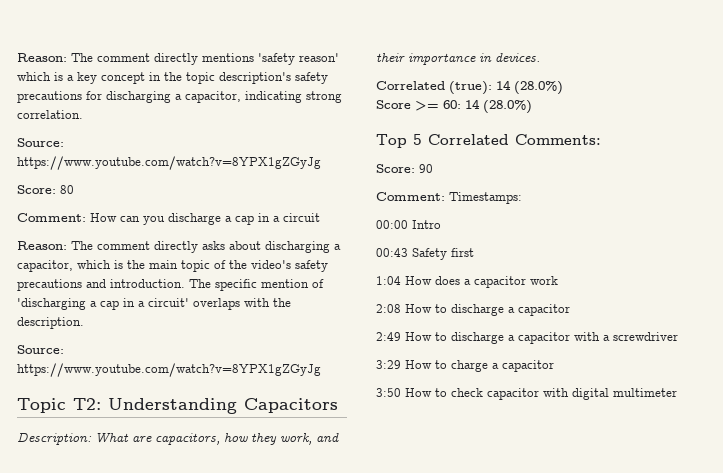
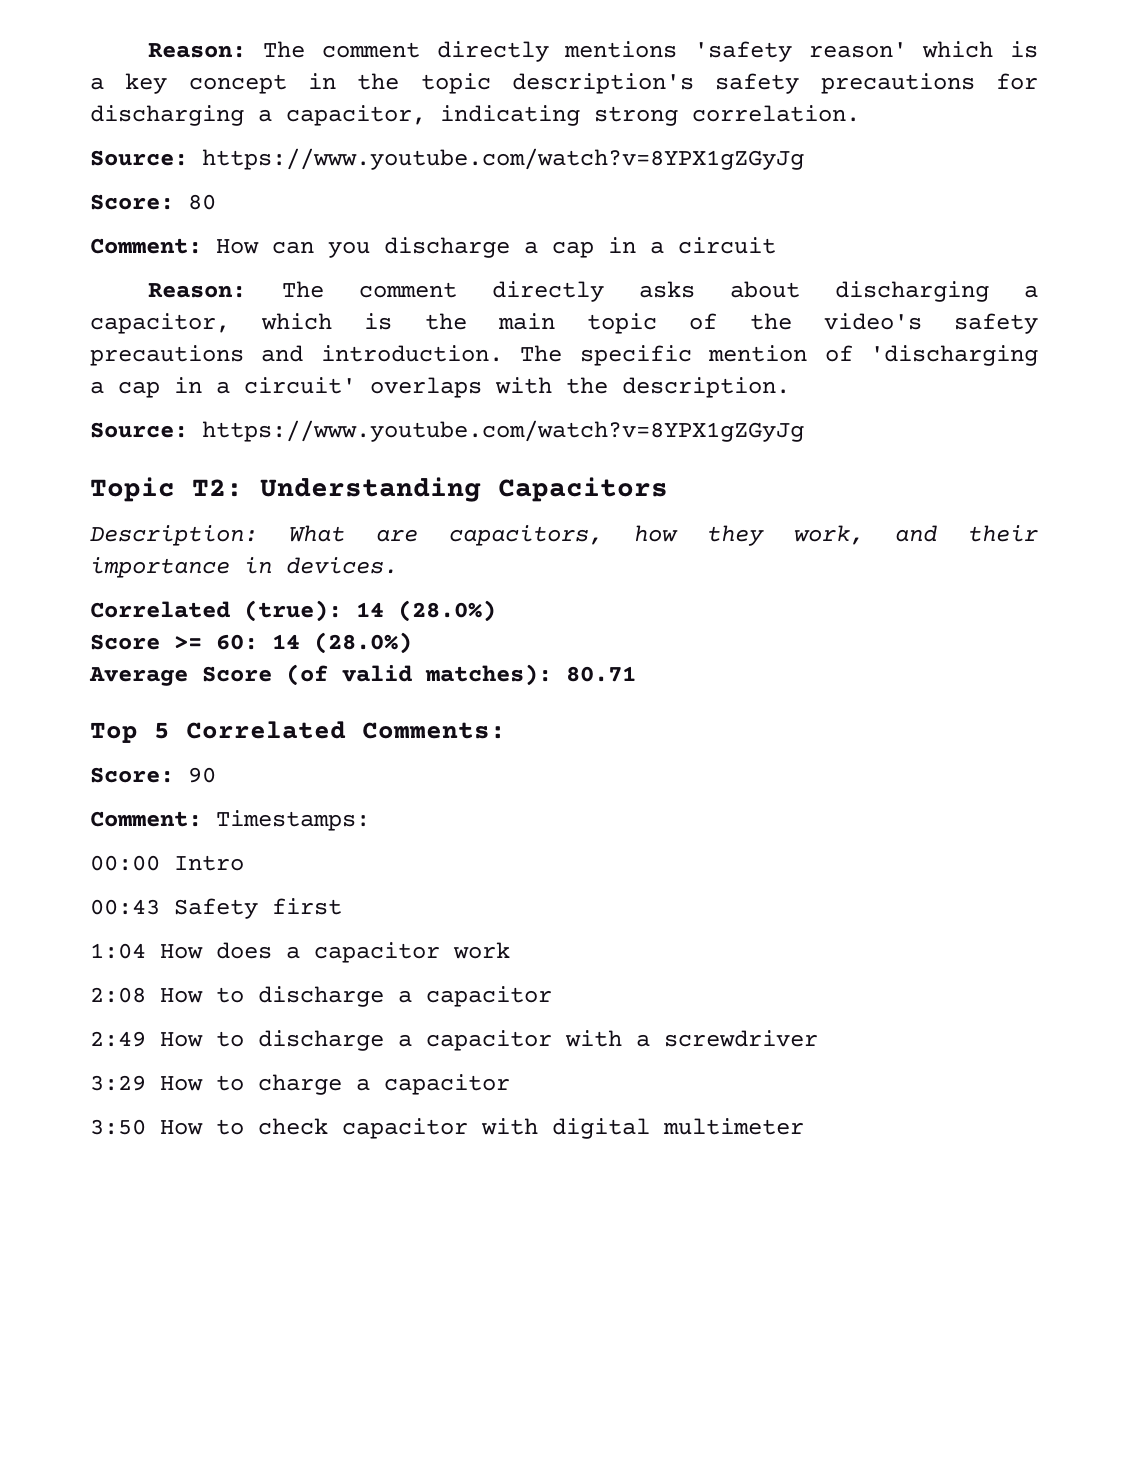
(532, 107) none -> [89,664,636,686] // Average Score (of valid matches): 80.71

